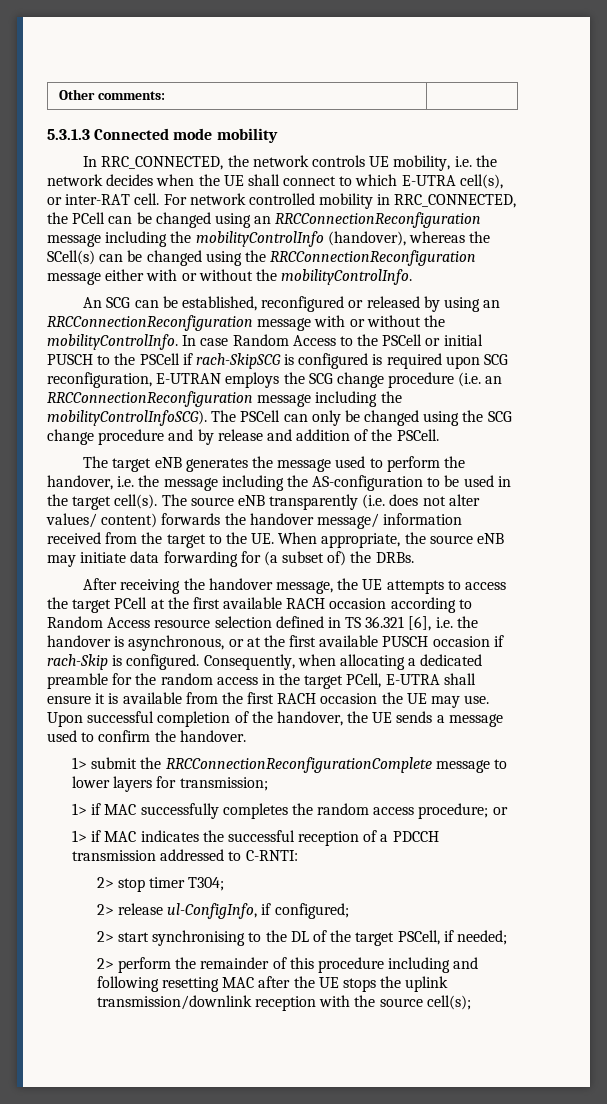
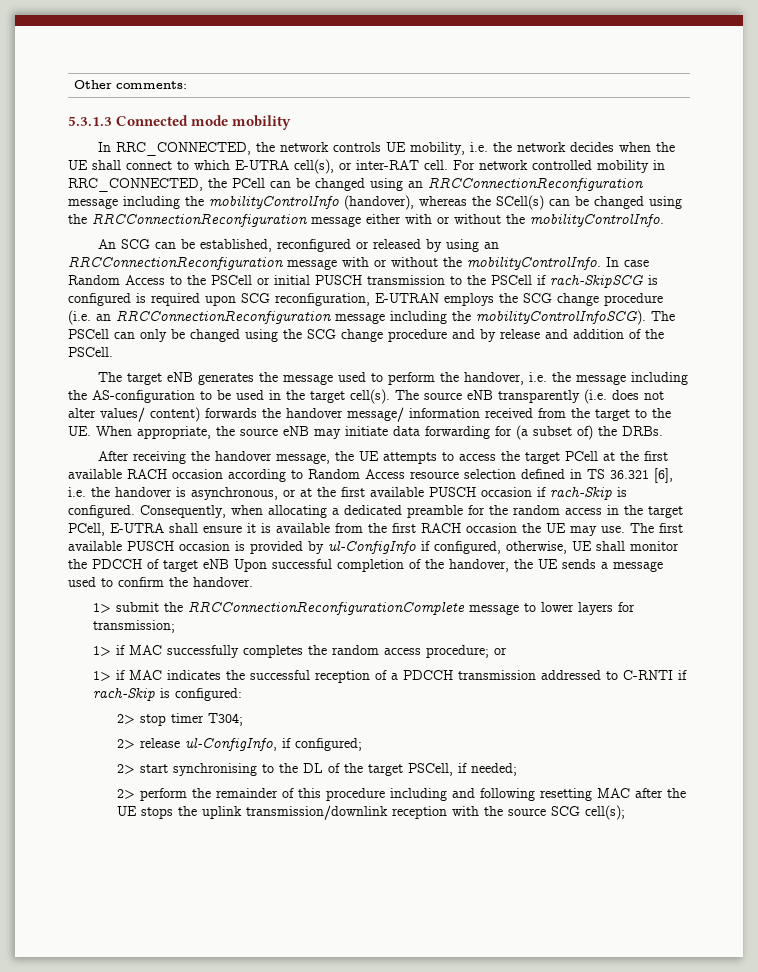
(93, 359) none -> [367,275,445,285] transmission
(490, 699) none -> [630,523,683,533] [68,541,679,554] [68,559,229,572] The first available PUSCH occasion is provided by ul-ConfigInfo if configured, otherwise, UE shall monitor the PDCCH of target eNB
[245,850,298,861] C-RNTI: -> [622,670,687,680] [92,688,242,701] C-RNTI if rach-Skip is configured:
(423, 1002) none -> [551,806,581,816] SCG

